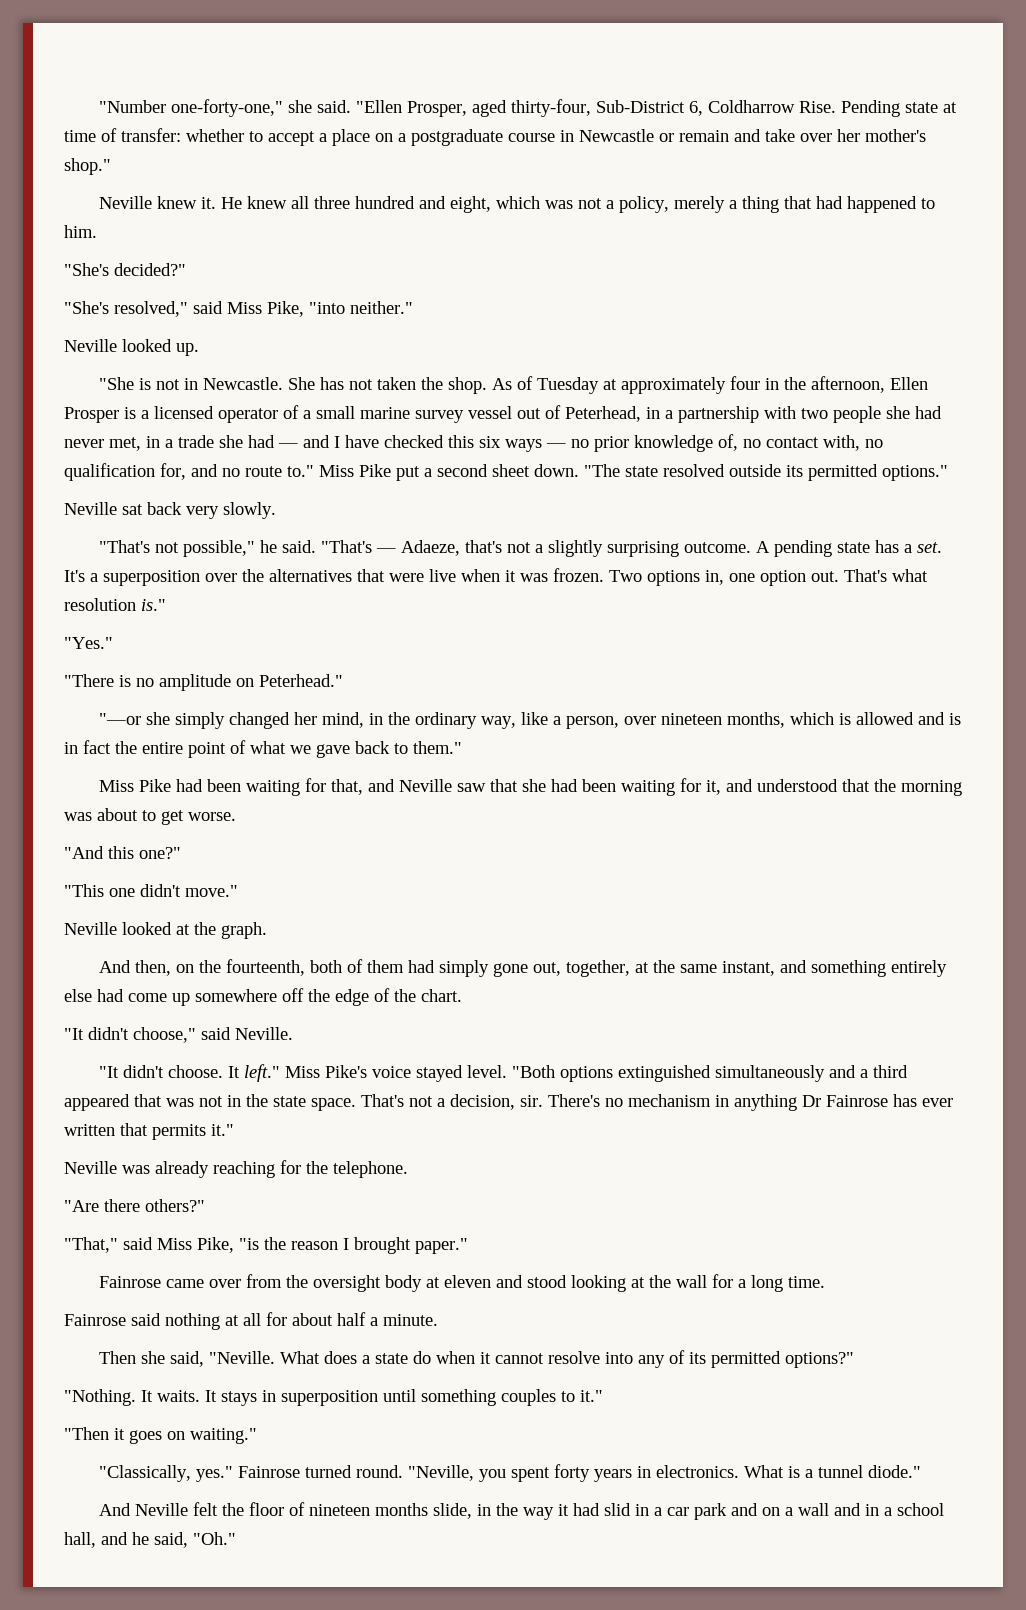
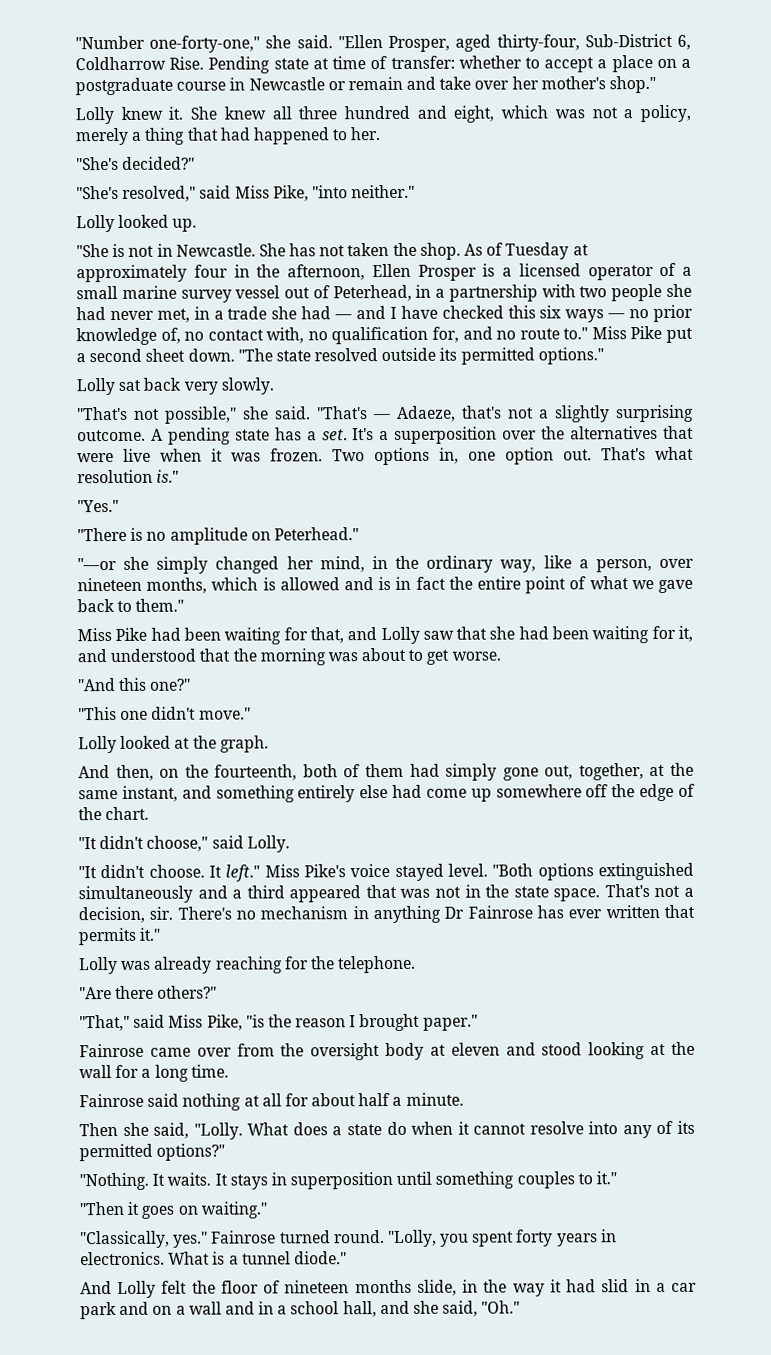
[98,196,152,209] Neville -> [75,106,114,125] Lolly
[220,197,242,209] He -> [190,106,218,120] She
[64,225,97,238] him. -> [350,127,382,141] her.
[64,339,117,352] Neville -> [76,214,115,233] Lolly
[64,502,117,515] Neville -> [76,377,115,396] Lolly
[259,540,277,553] he -> [243,406,269,420] she
[398,779,452,792] Neville -> [380,626,420,645] Lolly
[64,922,117,935] Neville -> [78,735,117,754] Lolly
[235,1027,293,1040] Neville. -> [246,835,290,853] Lolly.
[64,1161,117,1174] Neville -> [79,956,118,975] Lolly
[208,1351,275,1364] "Neville. -> [193,1122,243,1140] "Lolly.
[407,1465,474,1481] "Neville, -> [387,1229,437,1247] "Lolly,
[134,1503,188,1516] Neville -> [117,1280,157,1298] Lolly
[132,1532,149,1545] he -> [413,1300,440,1314] she

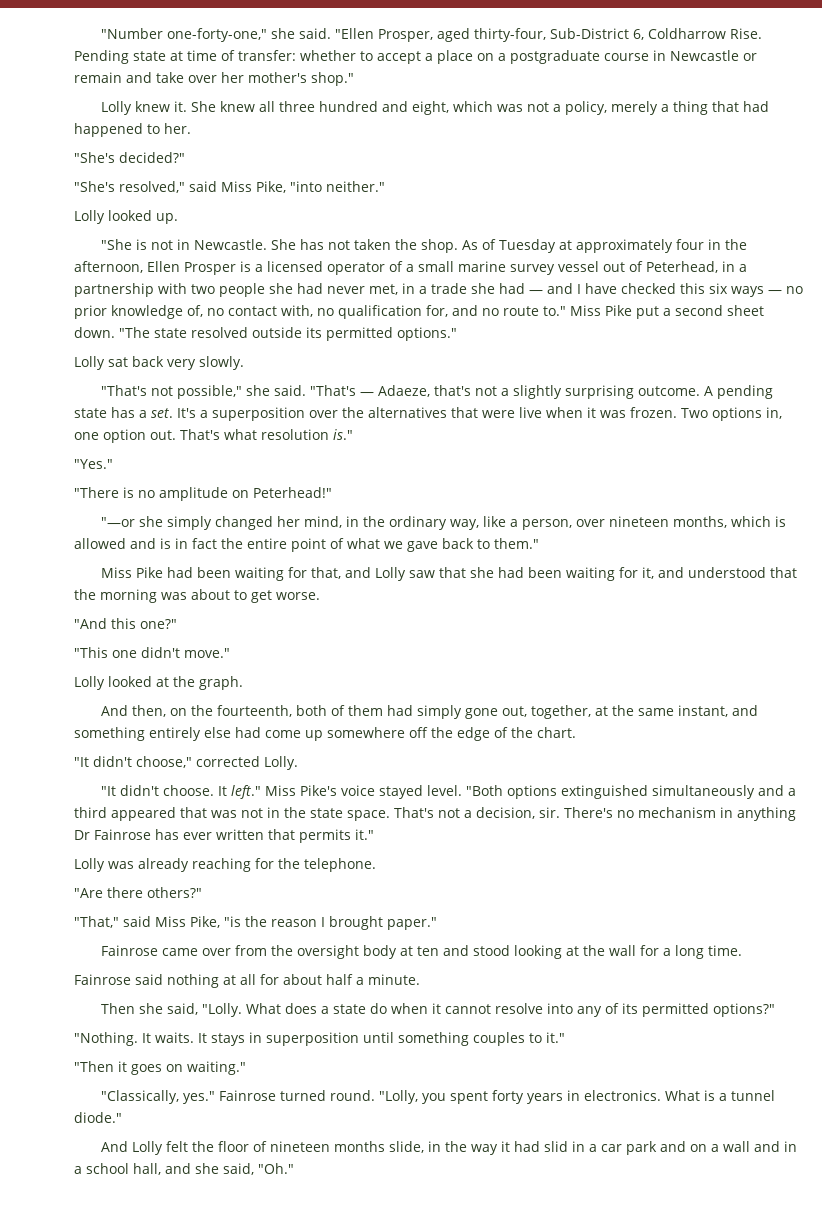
[273,527,359,541] Peterhead." -> [253,487,332,498] Peterhead!"
[211,835,244,849] said -> [196,756,260,767] corrected
[450,1042,500,1056] eleven -> [416,946,439,956] ten

